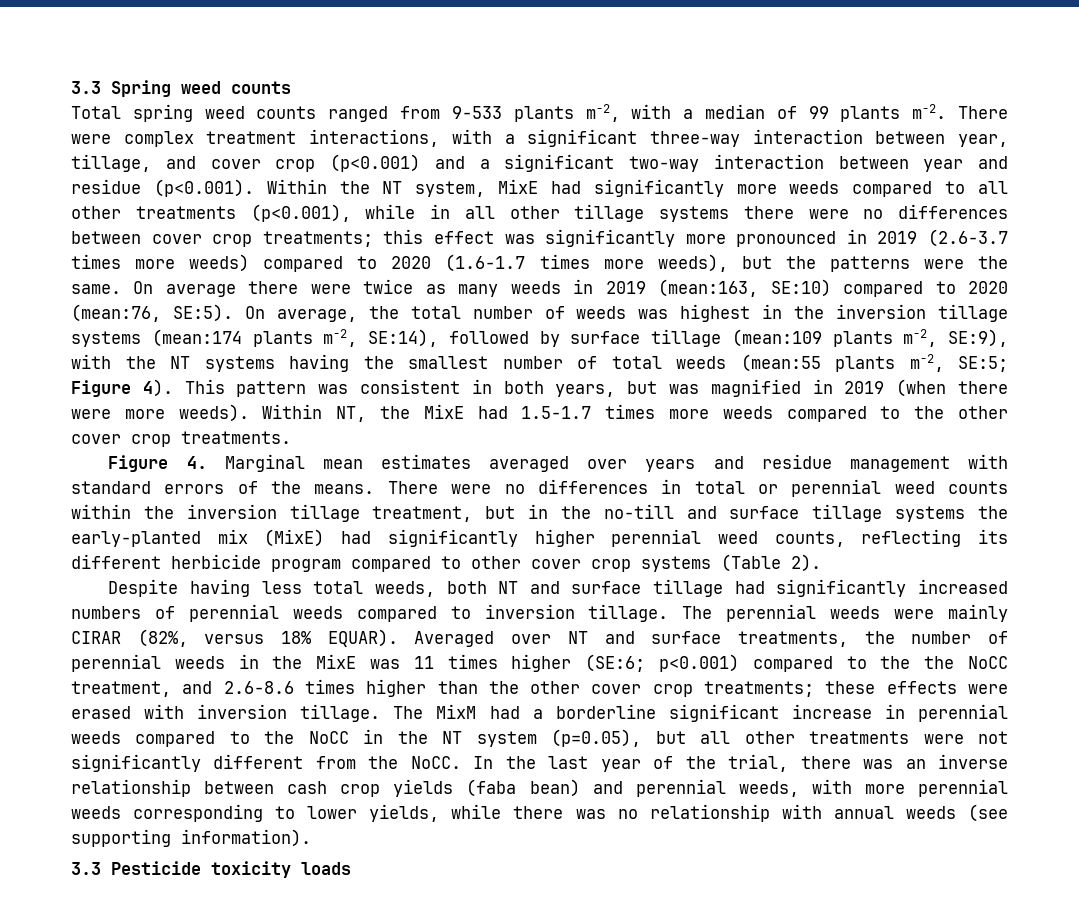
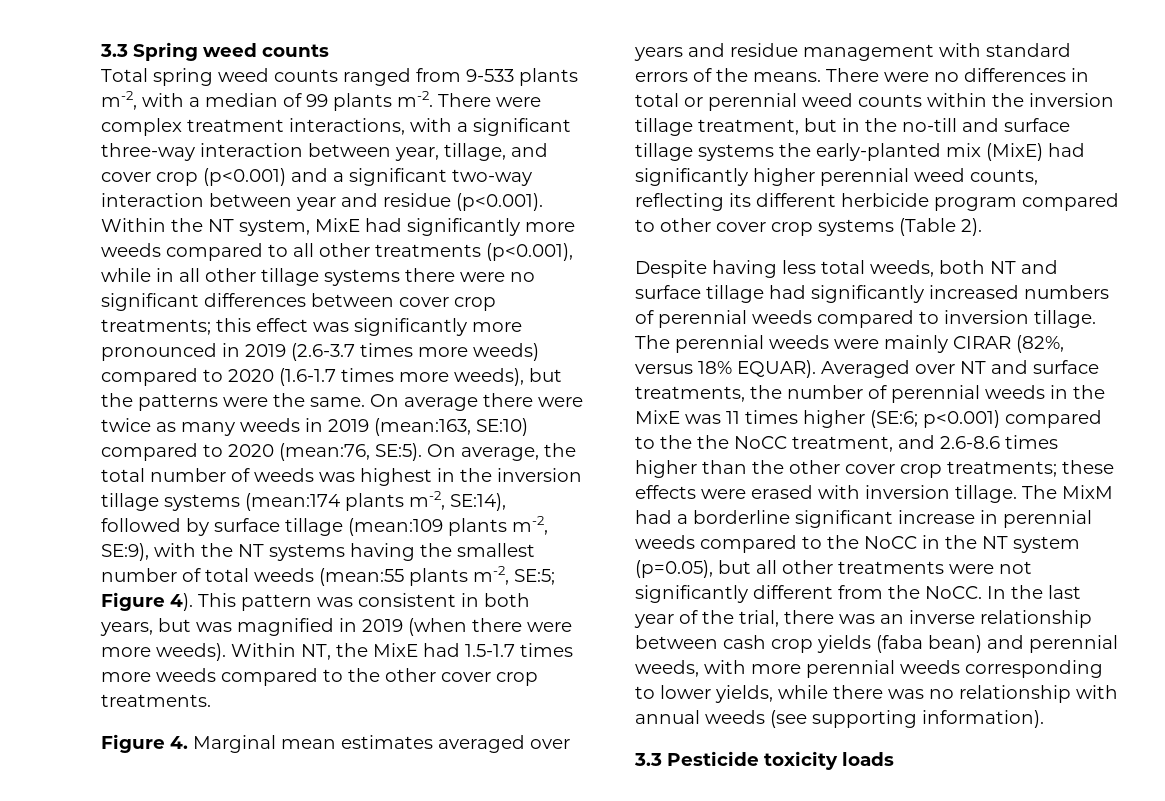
(884, 214) none -> [101,293,199,311] significant

